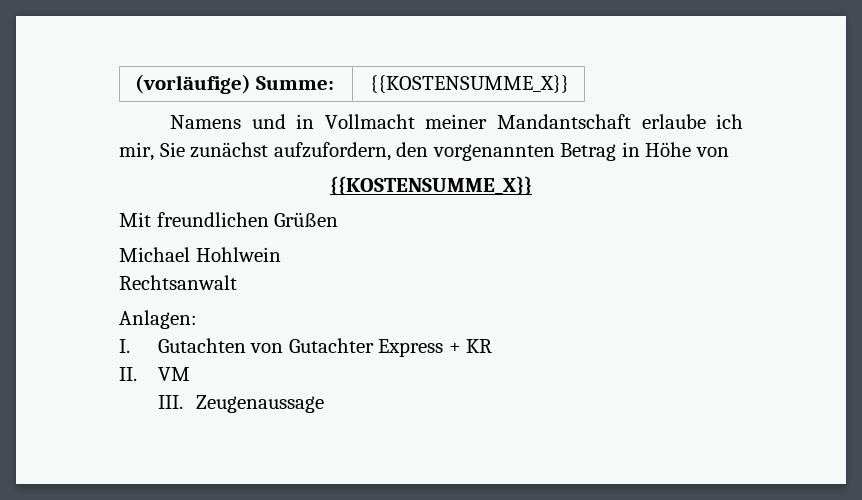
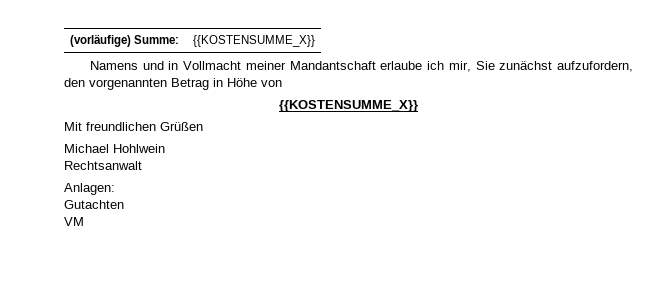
[119,339,130,353] I. -> (115, 189) none
[250,338,493,357] [119,367,137,381] von Gutachter Express + KR // II. -> (124, 204) //
[157,395,325,413] // III. Zeugenaussage -> (84, 221) none

